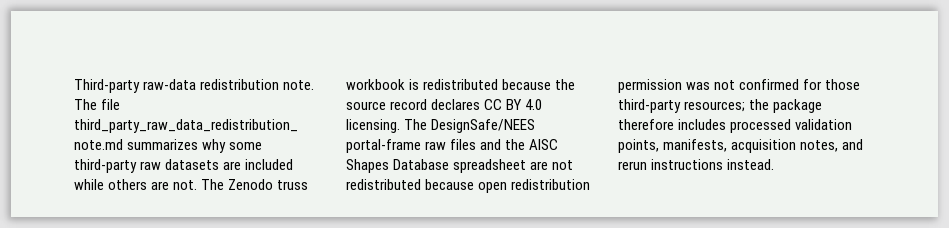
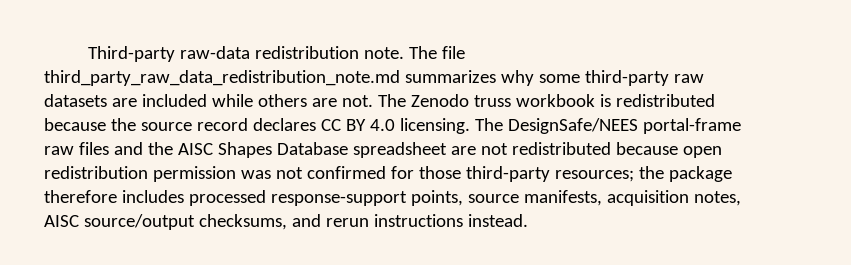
[795,119,853,130] [618,139,839,153] validation points, manifests, acquisition notes, -> [270,190,741,206] [44,214,287,230] response-support points, source manifests, acquisition notes, AISC source/output checksums,

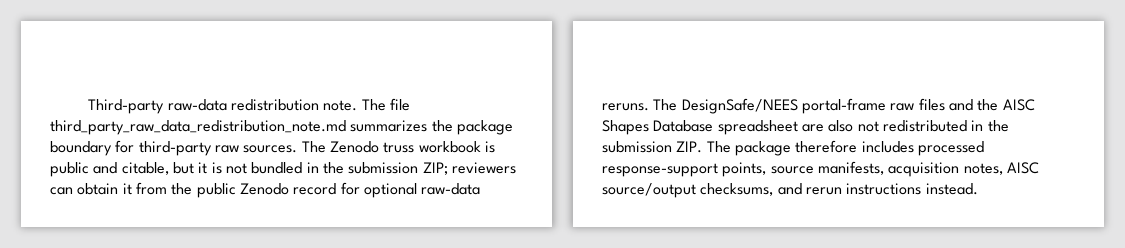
[500,70,704,86] [44,94,373,107] why some third-party raw datasets are included while others are not. -> [431,120,513,135] [50,140,298,156] the package boundary for third-party raw sources.
[615,94,715,107] [44,118,470,134] redistributed because the source record declares CC BY 4.0 licensing. -> [50,162,516,177] [50,182,481,198] [602,103,649,111] public and citable, but it is not bundled in the submission ZIP; reviewers can obtain it from the public Zenodo record for optional raw-data reruns.
(476, 150) none -> [828,120,854,132] also
[615,142,722,158] [44,166,664,182] because open redistribution permission was not confirmed for those third-party resources; the -> [971,120,1009,132] [602,141,731,153] in the submission ZIP. The

